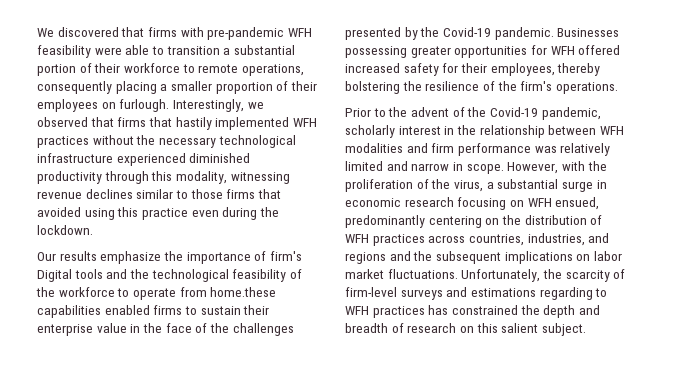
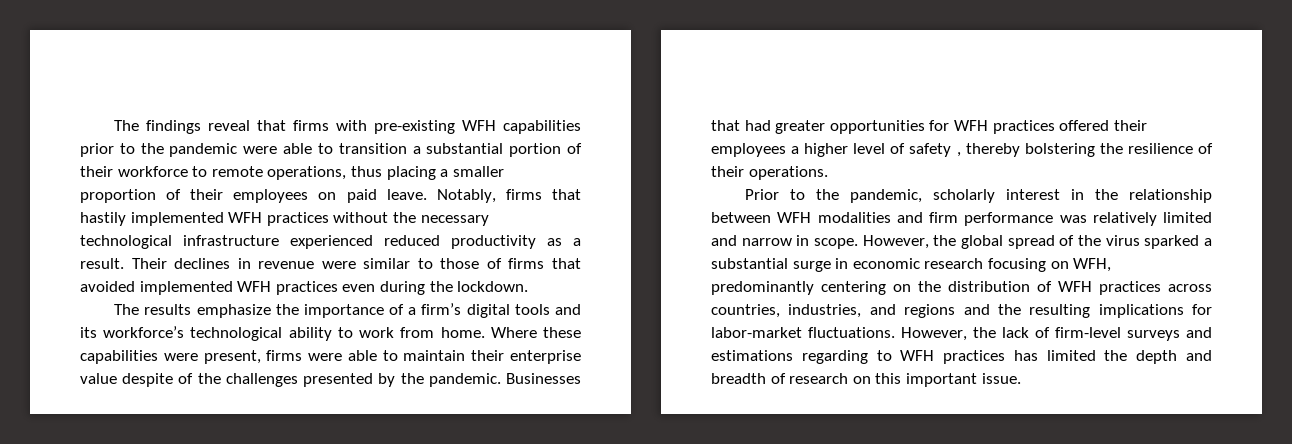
[37,27,312,40] [37,45,91,58] We discovered that firms with pre-pandemic WFH feasibility -> [114,120,581,134] [80,143,238,157] The findings reveal that firms with pre-existing WFH capabilities prior to the pandemic
[37,81,112,94] consequently -> [350,166,382,177] thus
[119,99,264,112] [37,117,114,127] furlough. Interestingly, we observed that -> [346,189,496,203] paid leave. Notably,
[189,153,251,163] [37,171,290,184] [37,189,133,199] diminished productivity through this modality, witnessing revenue declines -> [384,235,581,249] [80,258,356,269] reduced productivity as a result. Their declines in revenue were
(223, 194) none -> [486,258,502,269] of
[84,207,188,220] using this practice -> [139,281,338,295] implemented WFH practices
[37,252,56,261] Our -> [114,304,140,315] The
[269,251,302,261] [37,269,302,282] [36,287,277,300] [37,305,270,318] [37,323,192,336] firm's Digital tools and the technological feasibility of the workforce to operate from home.these capabilities enabled firms to sustain their enterprise value in the face -> [408,303,581,318] [80,326,581,341] [80,350,581,364] [80,373,174,387] a firm’s digital tools and its workforce’s technological ability to work from home. Where these capabilities were present, firms were able to maintain their enterprise value despite
[442,27,491,37] Covid-19 -> (424, 378) none
[345,46,407,58] possessing -> [711,120,771,131] that had
[578,45,621,55] [345,63,555,76] offered increased safety for their employees, -> [992,120,1147,134] [711,143,961,157] practices offered their employees a higher level of safety ,
[497,81,553,91] the firm's -> [711,166,744,177] their
[410,107,538,117] advent of the Covid-19 -> (840, 194) none
[561,161,607,171] [345,179,483,192] with the proliferation of the virus, -> [933,235,1200,249] the global spread of the virus sparked
[527,197,600,210] WFH ensued, -> [1073,258,1112,272] WFH,
[435,251,622,264] [345,269,610,282] subsequent implications on labor market fluctuations. Unfortunately, the scarcity -> [1029,304,1212,318] [711,327,1029,341] resulting implications for labor-market fluctuations. However, the lack
[451,305,518,315] constrained -> [1046,350,1096,361] limited
[501,323,586,336] salient subject. -> [905,373,1021,387] important issue.

